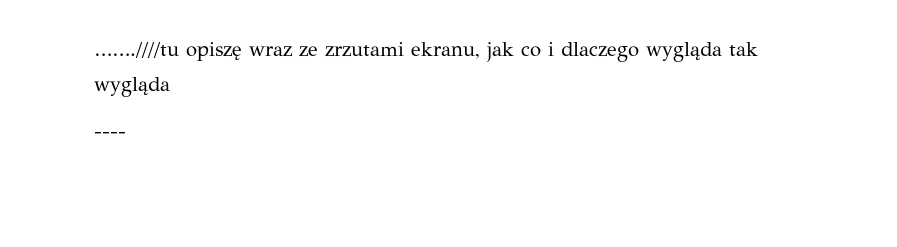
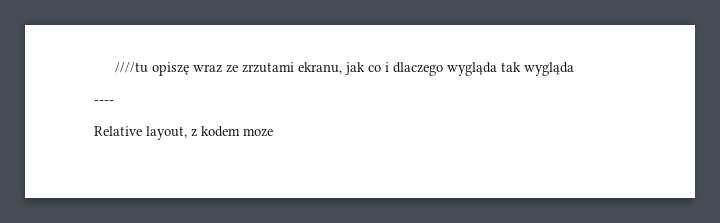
[94,42,179,58] …….////tu -> [114,62,148,73] ////tu
(126, 135) none -> [94,126,273,140] // Relative layout, z kodem moze

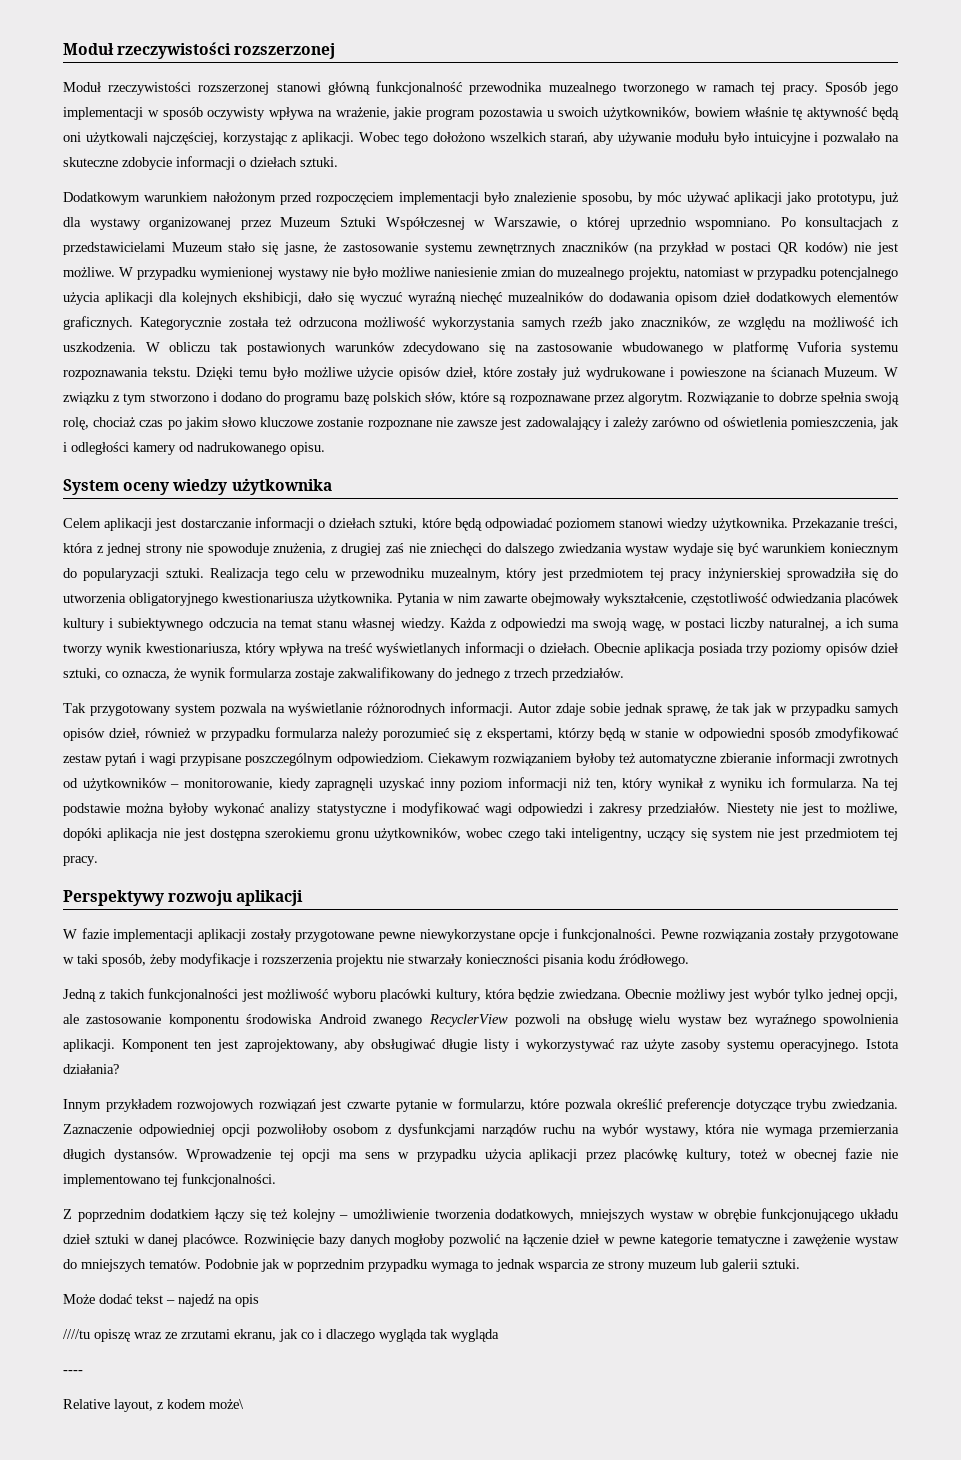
(114, 67) none -> [63,42,336,59] [63,81,898,95] [63,107,899,120] [63,132,900,145] [63,156,338,170] [63,192,900,205] [63,217,900,230] [63,241,898,256] [63,267,898,280] [63,292,899,305] [63,316,899,330] [63,341,898,355] [63,367,898,380] [63,392,900,405] [63,417,900,430] [63,442,325,455] [63,478,332,495] [63,517,898,531] [63,543,899,556] [63,568,899,581] [63,593,899,606] [63,618,899,631] [63,642,899,656] [63,667,624,681] [63,702,900,716] [63,727,898,741] [63,752,900,766] [63,777,899,791] [63,802,899,816] [63,828,899,841] [63,856,98,866] [63,890,304,906] [63,928,898,942] [63,953,689,967] [63,988,899,1002] [63,1014,900,1027] [63,1039,899,1052] [63,1064,119,1074] [63,1098,899,1112] [63,1123,900,1137] [63,1148,898,1162] [63,1173,276,1187] [63,1208,898,1222] [63,1234,899,1247] [63,1259,800,1272] [63,1294,259,1307] Moduł rzeczywistości rozszerzonej // Moduł rzeczywistości rozszerzonej stanowi główną funkcjonalność przewodnika muzealnego tworzonego w ramach tej pracy. Sposób jego implementacji w sposób oczywisty wpływa na wrażenie, jakie program pozostawia u swoich użytkowników, bowiem właśnie tę aktywność będą oni użytkowali najczęściej, korzystając z aplikacji. Wobec tego dołożono wszelkich starań, aby używanie modułu było intuicyjne i pozwalało na skuteczne zdobycie informacji o dziełach sztuki. // Dodatkowym warunkiem nałożonym przed rozpoczęciem implementacji było znalezienie sposobu, by móc używać aplikacji jako prototypu, już dla wystawy organizowanej przez Muzeum Sztuki Współczesnej w Warszawie, o której uprzednio wspomniano. Po konsultacjach z przedstawicielami Muzeum stało się jasne, że zastosowanie systemu zewnętrznych znaczników (na przykład w postaci QR kodów) nie jest możliwe. W przypadku wymienionej wystawy nie było możliwe naniesienie zmian do muzealnego projektu, natomiast w przypadku potencjalnego użycia aplikacji dla kolejnych ekshibicji, dało się wyczuć wyraźną niechęć muzealników do dodawania opisom dzieł dodatkowych elementów graficznych. Kategorycznie została też odrzucona możliwość wykorzystania samych rzeźb jako znaczników, ze względu na możliwość ich uszkodzenia. W obliczu tak postawionych warunków zdecydowano się na zastosowanie wbudowanego w platformę Vuforia systemu rozpoznawania tekstu. Dzięki temu było możliwe użycie opisów dzieł, które zostały już wydrukowane i powieszone na ścianach Muzeum. W związku z tym stworzono i dodano do programu bazę polskich słów, które są rozpoznawane przez algorytm. Rozwiązanie to dobrze spełnia swoją rolę, chociaż czas po jakim słowo kluczowe zostanie rozpoznane nie zawsze jest zadowalający i zależy zarówno od oświetlenia pomieszczenia, jak i odległości kamery od nadrukowanego opisu. // System oceny wiedzy użytkownika // Celem aplikacji jest dostarczanie informacji o dziełach sztuki, które będą odpowiadać poziomem stanowi wiedzy użytkownika. Przekazanie treści, która z jednej strony nie spowoduje znużenia, z drugiej zaś nie zniechęci do dalszego zwiedzania wystaw wydaje się być warunkiem koniecznym do popularyzacji sztuki. Realizacja tego celu w przewodniku muzealnym, który jest przedmiotem tej pracy inżynierskiej sprowadziła się do utworzenia obligatoryjnego kwestionariusza użytkownika. Pytania w nim zawarte obejmowały wykształcenie, częstotliwość odwiedzania placówek kultury i subiektywnego odczucia na temat stanu własnej wiedzy. Każda z odpowiedzi ma swoją wagę, w postaci liczby naturalnej, a ich suma tworzy wynik kwestionariusza, który wpływa na treść wyświetlanych informacji o dziełach. Obecnie aplikacja posiada trzy poziomy opisów dzieł sztuki, co oznacza, że wynik formularza zostaje zakwalifikowany do jednego z trzech przedziałów. // Tak przygotowany system pozwala na wyświetlanie różnorodnych informacji. Autor zdaje sobie jednak sprawę, że tak jak w przypadku samych opisów dzieł, również w przypadku formularza należy porozumieć się z ekspertami, którzy będą w stanie w odpowiedni sposób zmodyfikować zestaw pytań i wagi przypisane poszczególnym odpowiedziom. Ciekawym rozwiązaniem byłoby też automatyczne zbieranie informacji zwrotnych od użytkowników – monitorowanie, kiedy zapragnęli uzyskać inny poziom informacji niż ten, który wynikał z wyniku ich formularza. Na tej podstawie można byłoby wykonać analizy statystyczne i modyfikować wagi odpowiedzi i zakresy przedziałów. Niestety nie jest to możliwe, dopóki aplikacja nie jest dostępna szerokiemu gronu użytkowników, wobec czego taki inteligentny, uczący się system nie jest przedmiotem tej pracy. // Perspektywy rozwoju aplikacji // W fazie implementacji aplikacji zostały przygotowane pewne niewykorzystane opcje i funkcjonalności. Pewne rozwiązania zostały przygotowane w taki sposób, żeby modyfikacje i rozszerzenia projektu nie stwarzały konieczności pisania kodu źródłowego. // Jedną z takich funkcjonalności jest możliwość wyboru placówki kultury, która będzie zwiedzana. Obecnie możliwy jest wybór tylko jednej opcji, ale zastosowanie komponentu środowiska Android zwanego RecyclerView pozwoli na obsługę wielu wystaw bez wyraźnego spowolnienia aplikacji. Komponent ten jest zaprojektowany, aby obsługiwać długie listy i wykorzystywać raz użyte zasoby systemu operacyjnego. Istota działania? // Innym przykładem rozwojowych rozwiązań jest czwarte pytanie w formularzu, które pozwala określić preferencje dotyczące trybu zwiedzania. Zaznaczenie odpowiedniej opcji pozwoliłoby osobom z dysfunkcjami narządów ruchu na wybór wystawy, która nie wymaga przemierzania długich dystansów. Wprowadzenie tej opcji ma sens w przypadku użycia aplikacji przez placówkę kultury, toteż w obecnej fazie nie implementowano tej funkcjonalności. // Z poprzednim dodatkiem łączy się też kolejny – umożliwienie tworzenia dodatkowych, mniejszych wystaw w obrębie funkcjonującego układu dzieł sztuki w danej placówce. Rozwinięcie bazy danych mogłoby pozwolić na łączenie dzieł w pewne kategorie tematyczne i zawężenie wystaw do mniejszych tematów. Podobnie jak w poprzednim przypadku wymaga to jednak wsparcia ze strony muzeum lub galerii sztuki. // Może dodać tekst – najedź na opis //
[243,128,273,137] moze -> [209,1399,244,1409] może\

